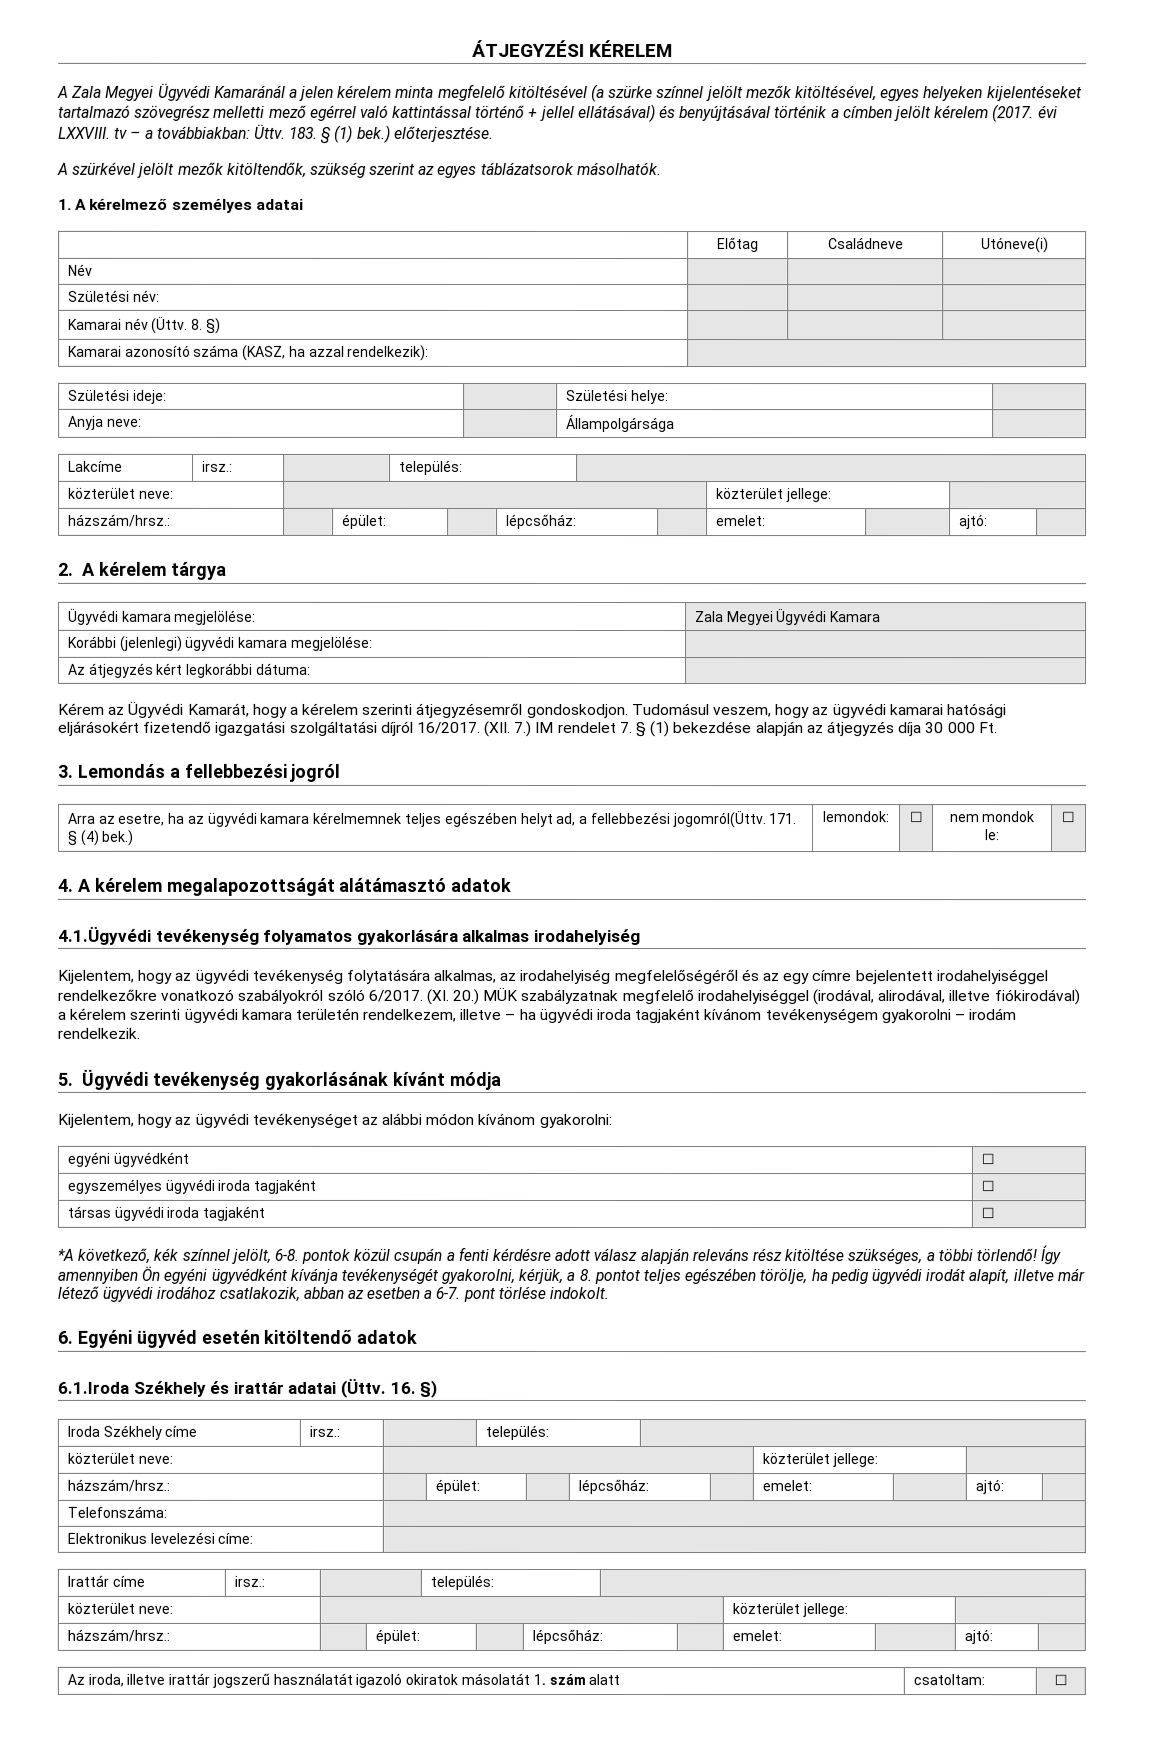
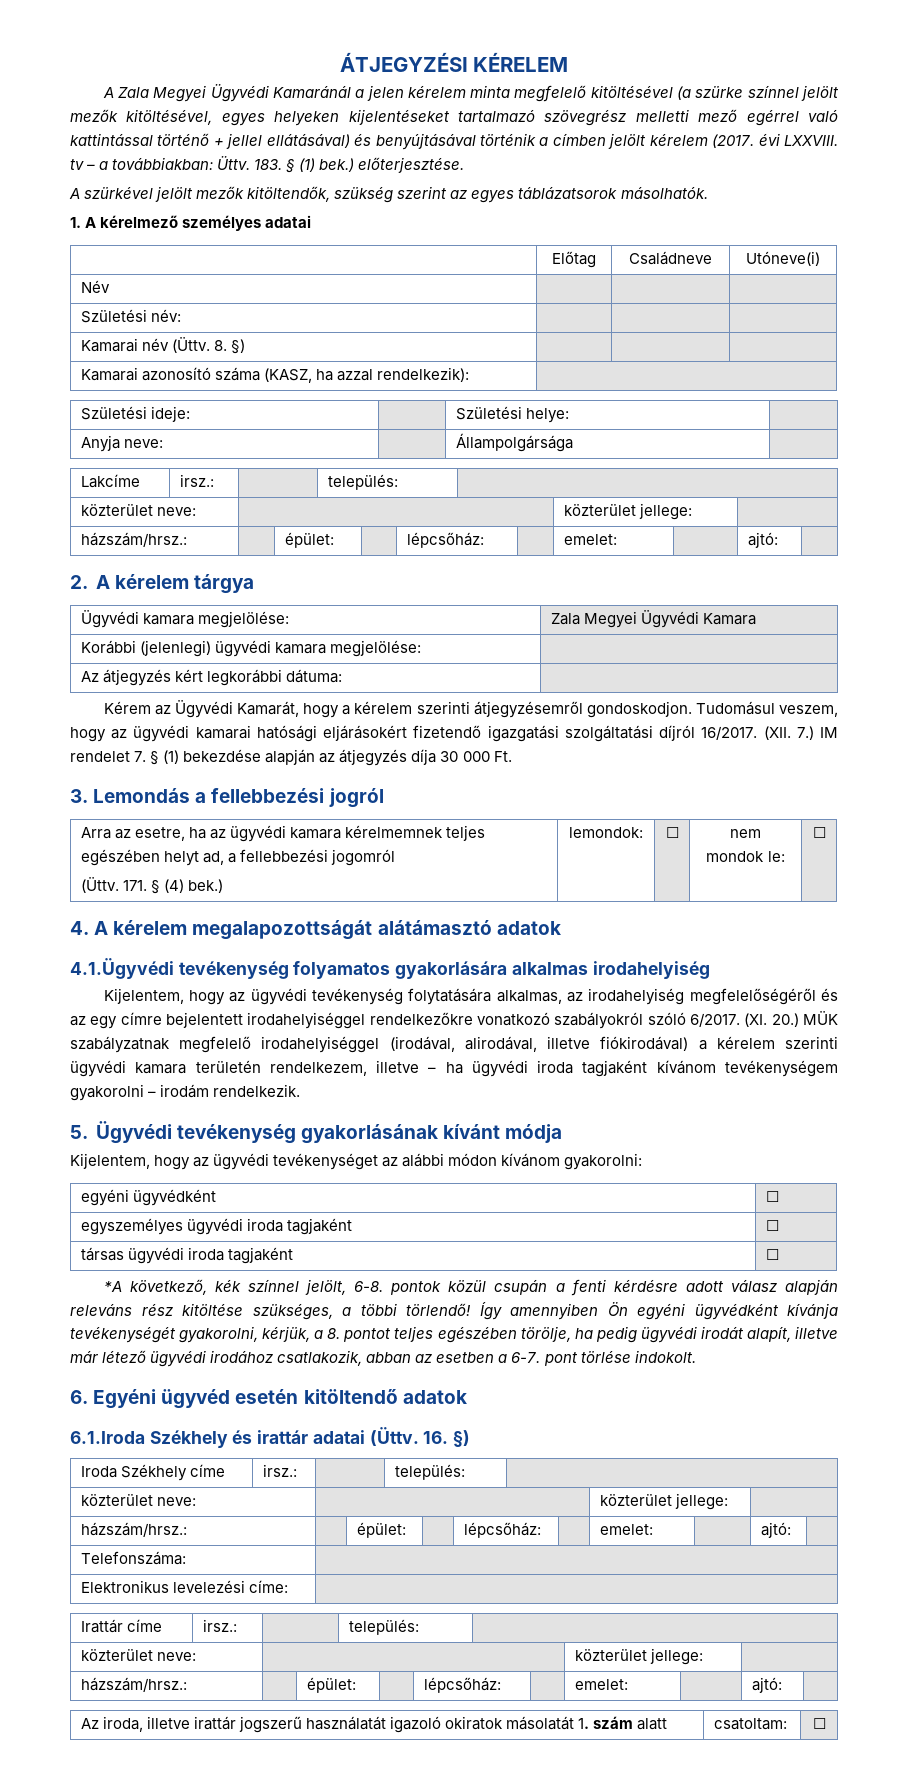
[672,810,767,829] jogomról(Üttv. -> [331,849,396,866] [80,877,119,893] jogomról // (Üttv.

